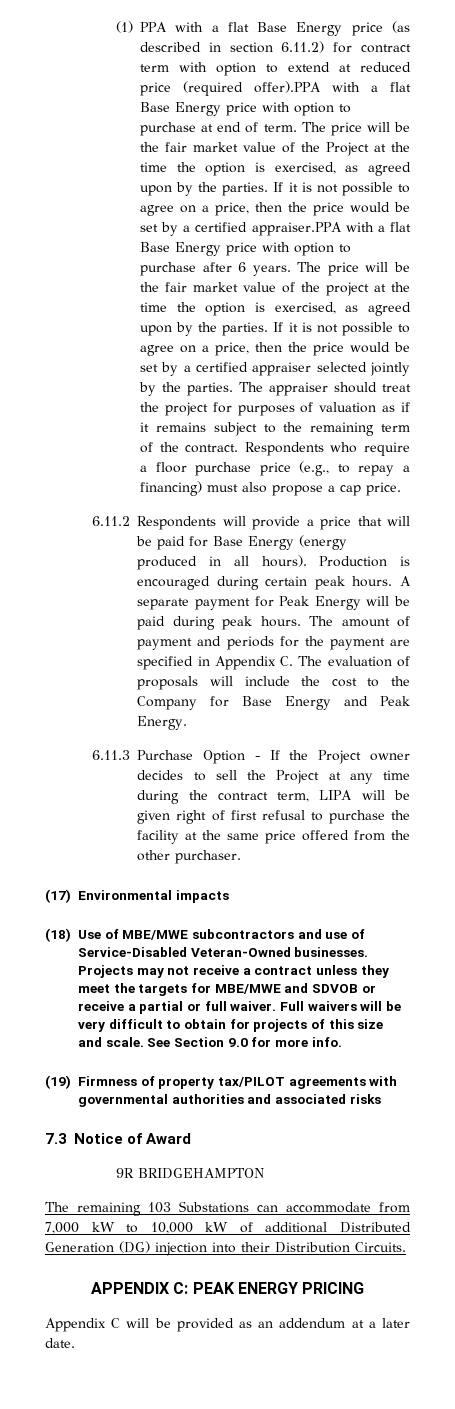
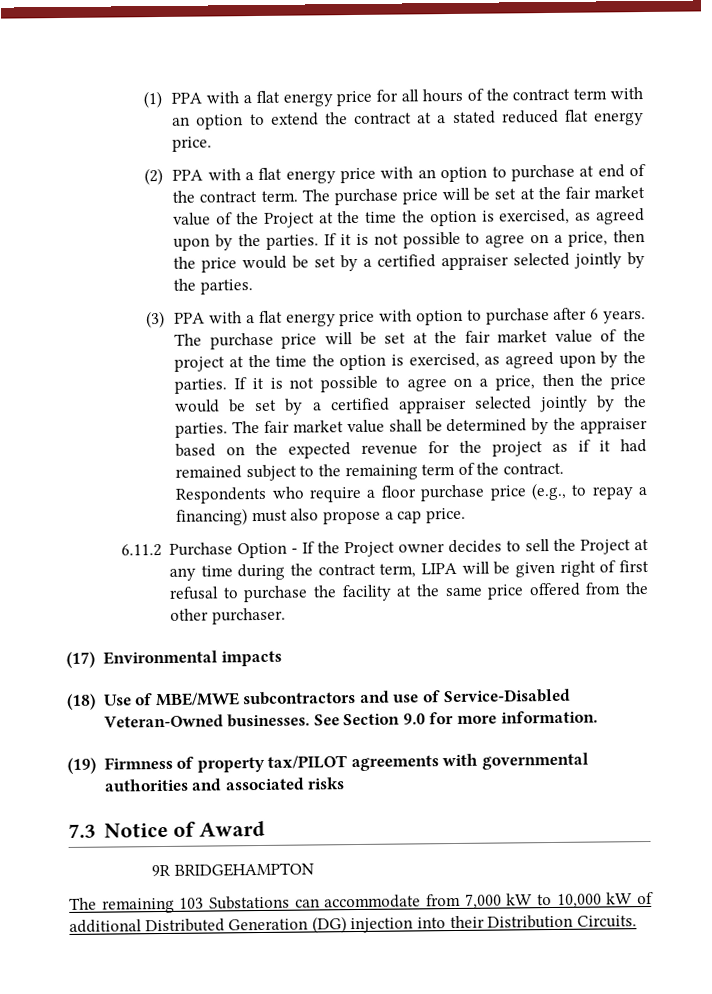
[257,21,410,36] [140,41,353,53] Base Energy price (as described in section 6.11.2) for -> [282,88,509,107] energy price for all hours of the
(208, 67) none -> [172,116,191,126] an
[339,62,412,72] [140,81,412,96] [140,102,291,116] at reduced price (required offer).PPA with a flat Base Energy price with -> [324,109,645,126] [172,136,213,152] [144,166,436,186] the contract at a stated reduced flat energy price. // (2) PPA with a flat energy price with an
(259, 127) none -> [172,190,258,203] the contract
[330,122,411,136] price will be -> [333,187,535,206] purchase price will be set at
[251,222,412,236] [140,242,222,256] appraiser.PPA with a flat Base Energy -> [441,252,645,271] [173,278,253,295] [146,310,336,329] appraiser selected jointly by the parties. // (3) PPA with a flat energy
[327,262,411,276] price will be -> [209,331,428,350] purchase price will be set at
[269,382,412,396] [140,402,377,416] appraiser should treat the project for purposes of valuation -> [263,417,648,435] [175,440,544,459] fair market value shall be determined by the appraiser based on the expected revenue for the project
[155,422,206,432] remains -> [619,439,647,453] [175,465,243,479] had remained
[137,516,410,530] [136,535,348,550] [137,555,410,570] [137,576,411,590] [137,596,410,610] [137,616,410,630] [137,636,410,650] [137,656,410,670] [137,676,410,690] [137,696,411,710] [137,716,188,730] [92,750,131,760] Respondents will provide a price that will be paid for Base Energy (energy produced in all hours). Production is encouraged during certain peak hours. A separate payment for Peak Energy will be paid during peak hours. The amount of payment and periods for the payment are specified in Appendix C. The evaluation of proposals will include the cost to the Company for Base Energy and Peak Energy. // 6.11.3 -> (162, 550) none
[78,965,389,978] [78,983,376,996] [78,1001,401,1014] [78,1019,384,1032] [78,1037,144,1047] Projects may not receive a contract unless they meet the targets for MBE/MWE and SDVOB or receive a partial or full waiver. Full waivers will be very difficult to obtain for projects of this size and scale. -> (311, 720) none
[311,1037,342,1047] info. -> [500,710,598,724] information.
[90,1282,365,1294] [45,1318,410,1332] [45,1338,75,1348] // APPENDIX C: PEAK ENERGY PRICING // Appendix C will be provided as an addendum at a later date. -> (637, 921) none

